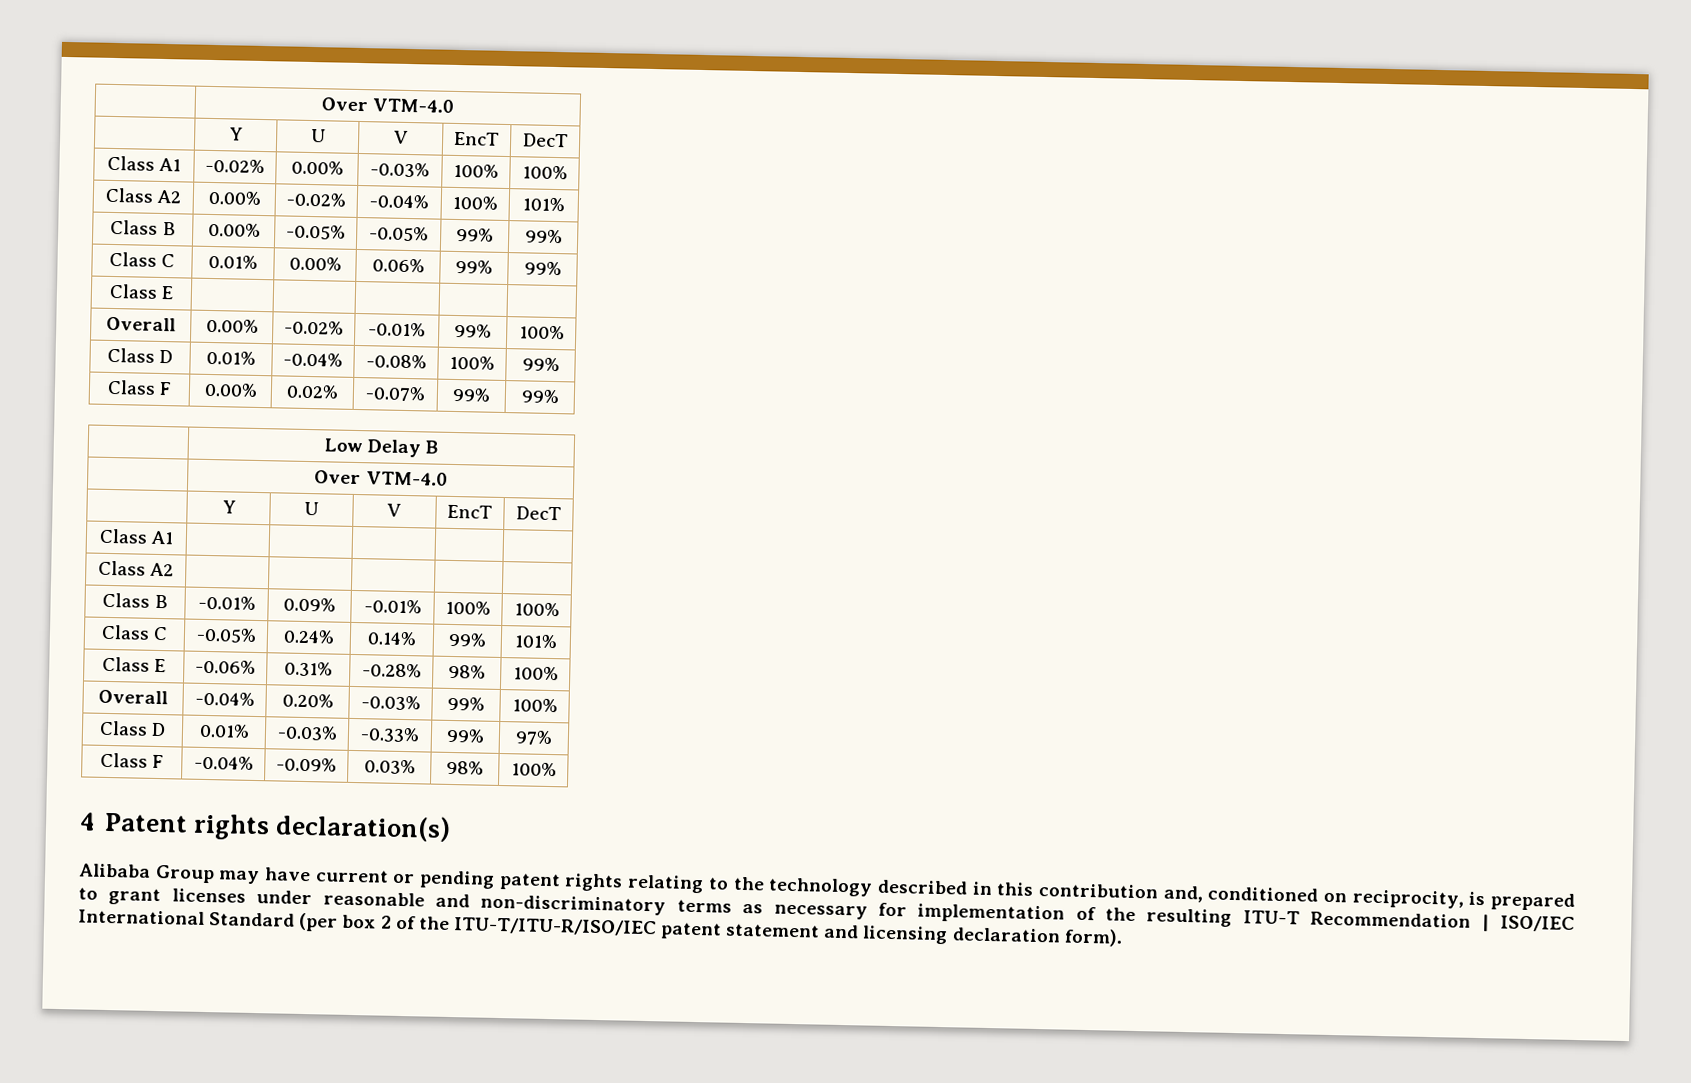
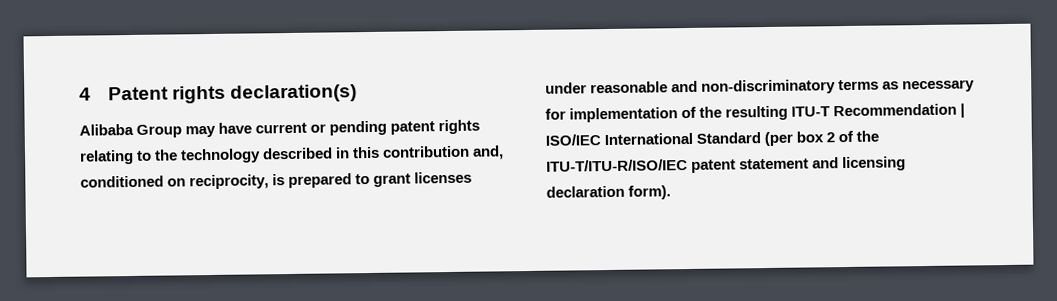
[320,97,455,113] [229,127,243,141] [310,128,326,143] [393,130,409,144] [454,131,500,146] [522,133,569,148] [106,155,182,172] [205,158,265,174] [290,160,344,175] [370,162,430,178] [453,163,499,178] [521,165,568,180] [104,187,183,204] [207,190,262,205] [286,192,346,207] [369,194,429,209] [452,195,498,210] [522,197,565,212] [110,219,176,236] [207,222,261,237] [286,224,346,240] [369,226,429,242] [456,227,494,242] [524,229,563,244] [108,251,176,268] [208,254,258,269] [288,256,342,271] [371,258,425,273] [455,259,493,274] [523,261,562,276] [108,283,175,300] [106,316,176,332] [205,318,259,333] [284,320,344,335] [368,322,426,337] [454,323,492,338] [518,325,565,340] [106,347,174,364] [206,350,256,365] [283,352,343,367] [365,354,427,369] [449,355,495,370] [521,357,560,372] [106,379,173,396] [203,382,258,397] [286,384,339,399] [365,386,426,402] [452,387,491,402] [520,389,560,404] [323,438,439,458] [314,470,448,486] [221,500,236,514] [304,501,319,516] [387,503,402,517] [447,504,493,519] [515,506,562,521] [98,528,175,545] [97,560,175,577] [102,592,168,609] [197,595,256,610] [283,597,336,612] [363,599,422,614] [445,600,491,615] [513,602,560,617] [100,624,169,641] [195,627,257,643] [283,629,335,644] [367,631,417,646] [448,632,487,647] [514,634,558,649] [101,656,167,673] [195,659,256,674] [284,661,333,677] [361,663,422,678] [448,664,486,679] [512,666,559,681] [98,689,168,705] [194,691,255,706] [281,693,334,708] [360,695,421,711] [447,696,485,711] [511,698,558,713] [98,720,167,737] [198,723,250,738] [276,725,338,741] [360,727,420,743] [446,728,485,743] [515,730,553,746] [99,752,165,769] [193,755,254,770] [276,757,337,772] [363,759,416,775] [446,760,484,775] [510,762,557,777] | Over VTM-4.0 // | Y | U | V | EncT | DecT // Class A1 | -0.02% | 0.00% | -0.03% | 100% | 100% // Class A2 | 0.00% | -0.02% | -0.04% | 100% | 101% // Class B | 0.00% | -0.05% | -0.05% | 99% | 99% // Class C | 0.01% | 0.00% | 0.06% | 99% | 99% // Class E | | | | | // Overall | 0.00% | -0.02% | -0.01% | 99% | 100% // Class D | 0.01% | -0.04% | -0.08% | 100% | 99% // Class F | 0.00% | 0.02% | -0.07% | 99% | 99% // | Low Delay B // | Over VTM-4.0 // | Y | U | V | EncT | DecT // Class A1 | | | | | // Class A2 | | | | | // Class B | -0.01% | 0.09% | -0.01% | 100% | 100% // Class C | -0.05% | 0.24% | 0.14% | 99% | 101% // Class E | -0.06% | 0.31% | -0.28% | 98% | 100% // Overall | -0.04% | 0.20% | -0.03% | 99% | 100% // Class D | 0.01% | -0.03% | -0.33% | 99% | 97% // Class F | -0.04% | -0.09% | 0.03% | 98% | 100% // -> (79, 94) none

